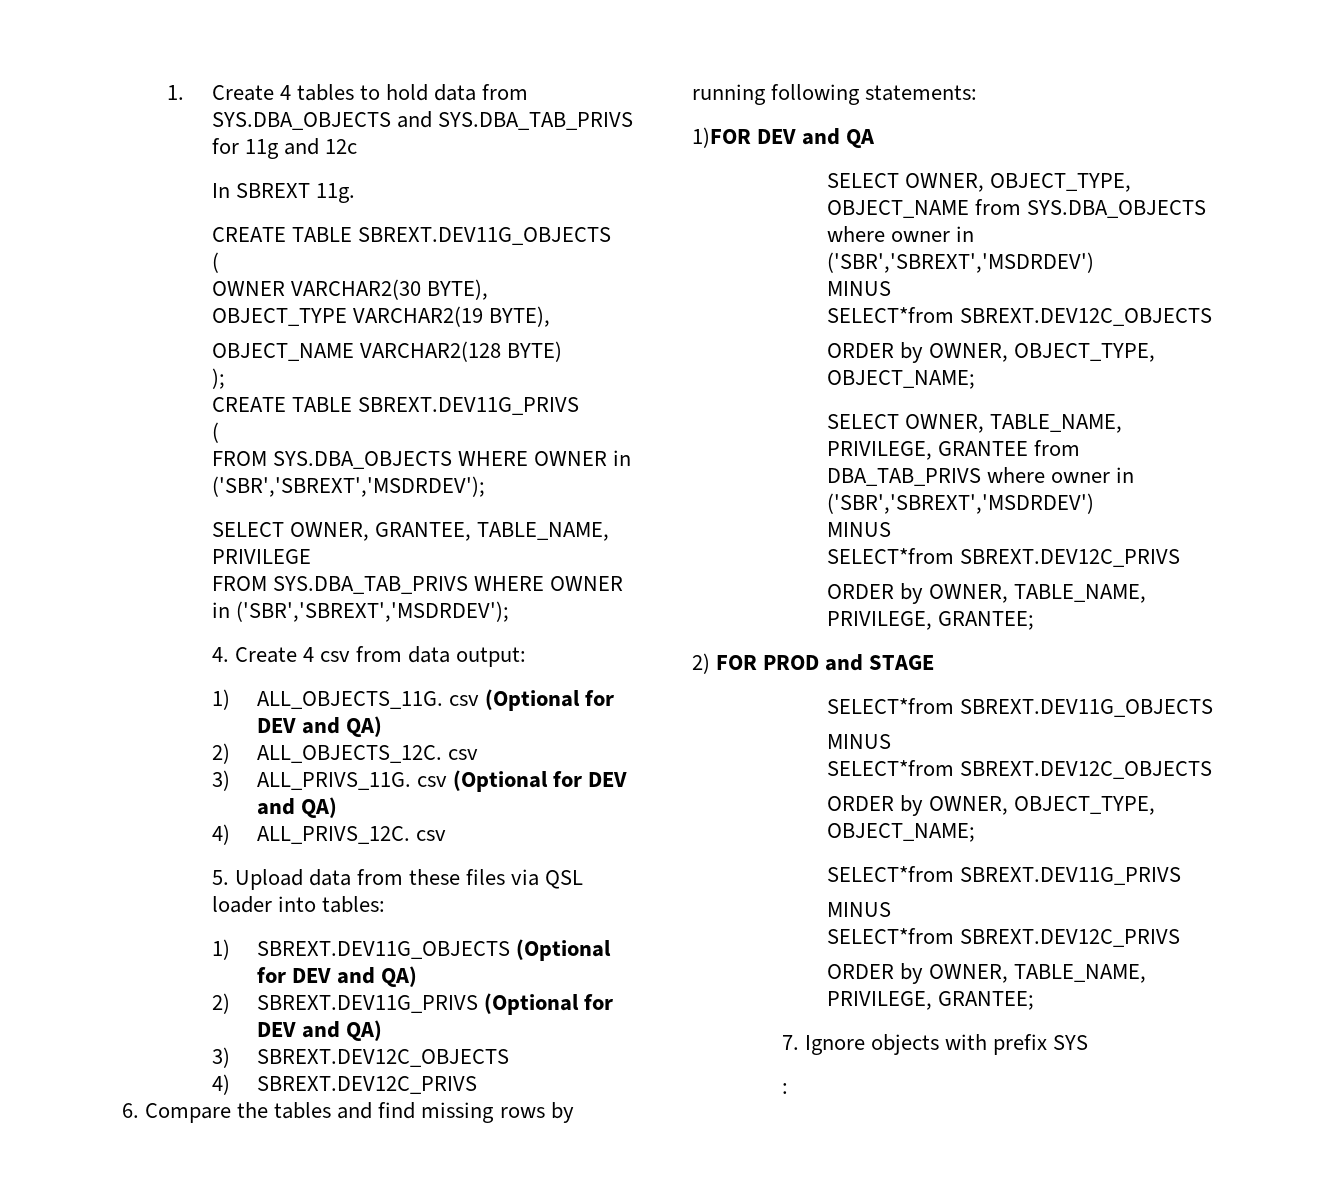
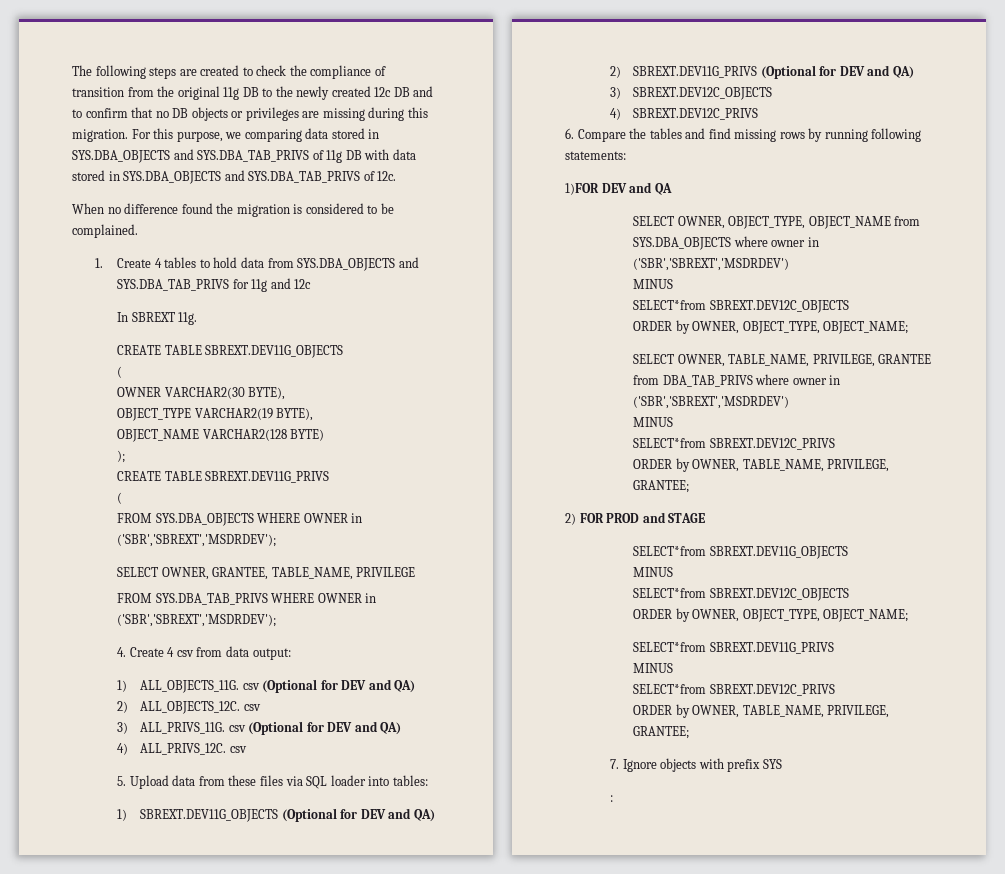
(166, 92) none -> [72,65,386,79] [72,86,434,100] [72,107,428,121] [72,128,380,142] [72,149,416,163] [72,170,397,184] [72,203,394,217] [72,224,138,238] The following steps are created to check the compliance of transition from the original 11g DB to the newly created 12c DB and to confirm that no DB objects or privileges are missing during this migration. For this purpose, we comparing data stored in SYS.DBA_OBJECTS and SYS.DBA_TAB_PRIVS of 11g DB with data stored in SYS.DBA_OBJECTS and SYS.DBA_TAB_PRIVS of 12c. // When no difference found the migration is considered to be complained. //
[545,870,584,889] QSL -> [306,776,328,789] SQL

